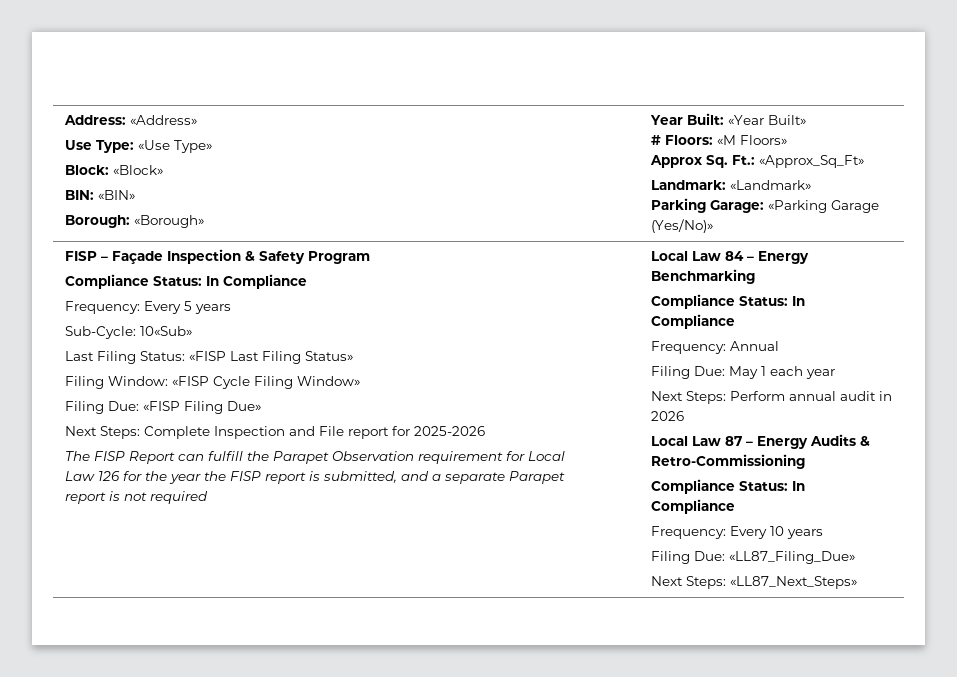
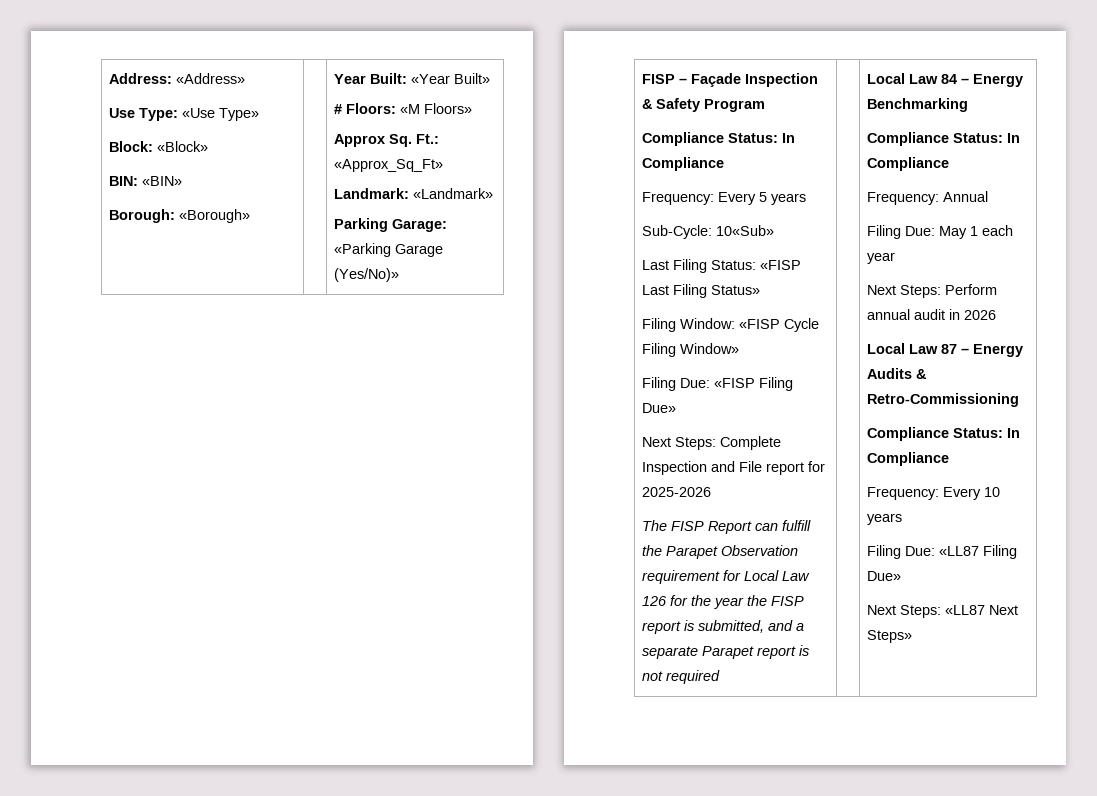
[728,551,855,564] [650,576,857,589] «LL87_Filing_Due» // Next Steps: «LL87_Next_Steps» -> [938,545,1017,559] [866,571,901,581] [866,605,1018,618] [866,630,912,643] «LL87 Filing Due» // Next Steps: «LL87 Next Steps»

